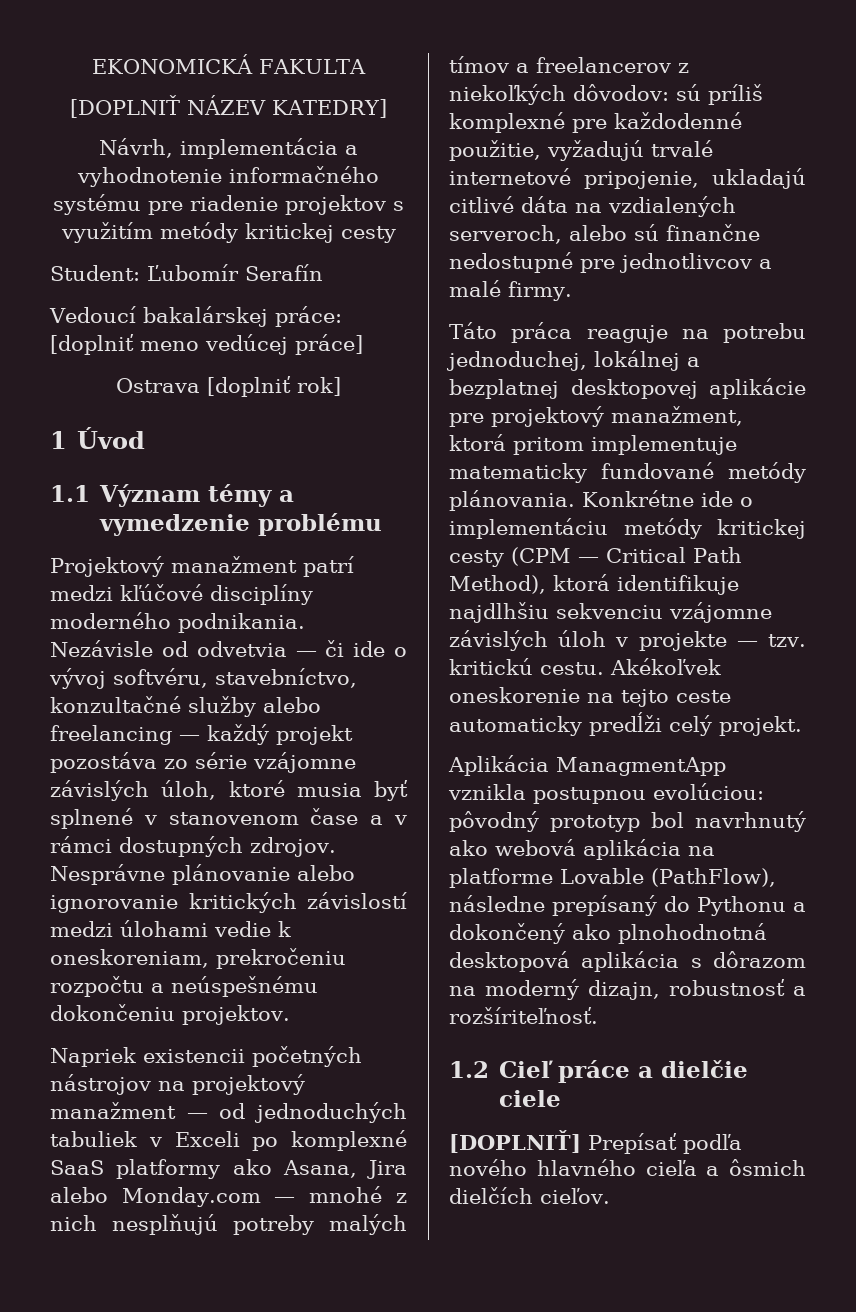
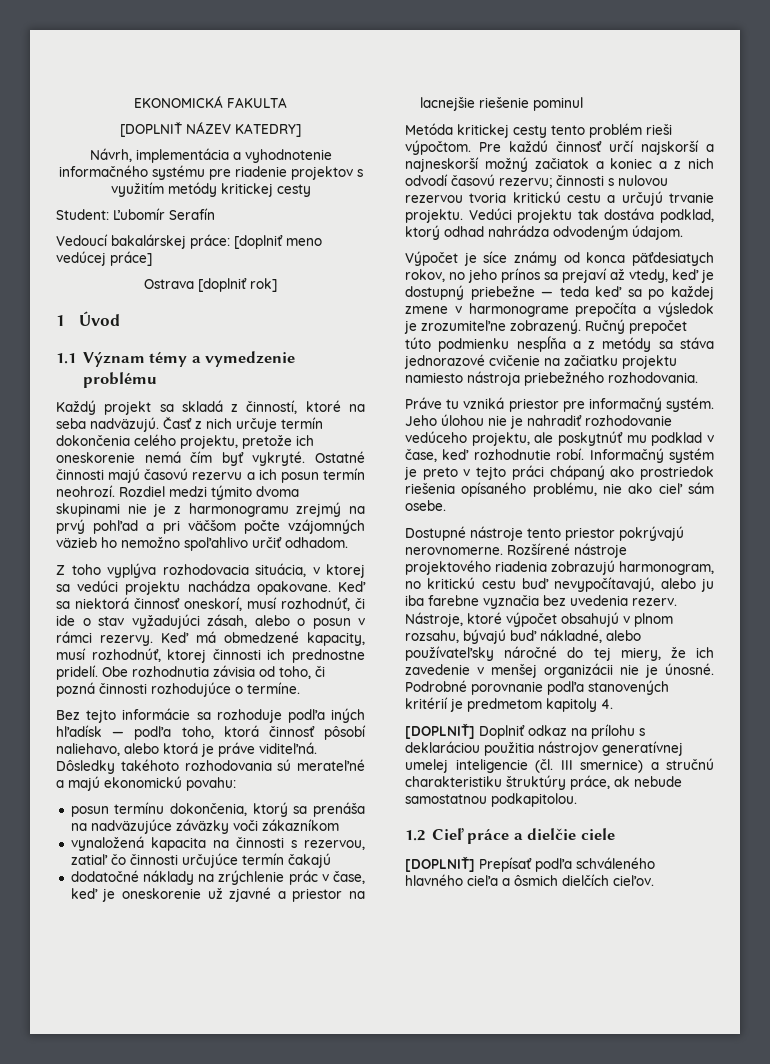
[50,556,354,577] [50,584,313,605] [50,612,305,633] [50,640,407,657] [49,668,357,689] [50,696,321,717] [50,724,353,745] [50,752,356,773] [50,780,408,801] [50,808,407,829] [50,836,336,857] [50,864,355,885] [50,892,407,913] [50,920,291,937] [50,948,346,969] [50,976,318,997] [50,1004,290,1025] [50,1046,362,1067] [50,1074,305,1095] [50,1102,407,1123] [50,1130,407,1151] [50,1159,407,1179] [50,1186,407,1207] [50,1214,407,1235] [449,56,689,73] [449,84,763,105] [449,112,742,133] [449,140,713,161] [449,168,806,189] [449,196,736,217] [449,224,760,244] [449,252,772,273] [449,280,572,301] [449,322,806,343] [446,350,700,371] [449,378,806,399] [449,406,743,427] [449,434,737,455] [449,462,806,483] [449,490,753,511] [449,518,806,539] [449,547,742,567] [449,574,739,595] [449,602,772,623] [449,630,807,651] [449,658,721,675] [449,687,731,707] [449,712,802,736] [448,755,726,776] [448,783,764,804] [449,811,806,832] [449,839,715,860] [449,868,776,888] [449,895,806,916] [449,923,767,944] [449,951,806,972] [449,979,806,1000] [449,1007,598,1024] Projektový manažment patrí medzi kľúčové disciplíny moderného podnikania. Nezávisle od odvetvia — či ide o vývoj softvéru, stavebníctvo, konzultačné služby alebo freelancing — každý projekt pozostáva zo série vzájomne závislých úloh, ktoré musia byť splnené v stanovenom čase a v rámci dostupných zdrojov. Nesprávne plánovanie alebo ignorovanie kritických závislostí medzi úlohami vedie k oneskoreniam, prekročeniu rozpočtu a neúspešnému dokončeniu projektov. // Napriek existencii početných nástrojov na projektový manažment — od jednoduchých tabuliek v Exceli po komplexné SaaS platformy ako Asana, Jira alebo Monday.com — mnohé z nich nesplňujú potreby malých tímov a freelancerov z niekoľkých dôvodov: sú príliš komplexné pre každodenné použitie, vyžadujú trvalé internetové pripojenie, ukladajú citlivé dáta na vzdialených serveroch, alebo sú finančne nedostupné pre jednotlivcov a malé firmy. // Táto práca reaguje na potrebu jednoduchej, lokálnej a bezplatnej desktopovej aplikácie pre projektový manažment, ktorá pritom implementuje matematicky fundované metódy plánovania. Konkrétne ide o implementáciu metódy kritickej cesty (CPM — Critical Path Method), ktorá identifikuje najdlhšiu sekvenciu vzájomne závislých úloh v projekte — tzv. kritickú cestu. Akékoľvek oneskorenie na tejto ceste automaticky predĺži celý projekt. // Aplikácia ManagmentApp vznikla postupnou evolúciou: pôvodný prototyp bol navrhnutý ako webová aplikácia na platforme Lovable (PathFlow), následne prepísaný do Pythonu a dokončený ako plnohodnotná desktopová aplikácia s dôrazom na moderný dizajn, robustnosť a rozšíriteľnosť. -> [56,400,365,415] [56,417,323,432] [56,434,314,449] [56,451,365,466] [56,468,365,483] [56,485,299,500] [56,502,366,517] [56,519,365,534] [56,537,348,551] [56,563,365,578] [56,580,366,595] [56,597,365,611] [56,614,365,629] [56,631,365,646] [56,648,365,663] [56,665,325,680] [56,682,300,697] [56,708,365,723] [56,725,366,740] [56,742,317,757] [56,759,365,774] [56,776,236,791] [70,802,365,817] [70,819,339,834] [70,836,365,851] [70,853,331,868] [70,870,365,885] [70,887,365,902] [419,97,583,111] [405,123,672,138] [405,140,714,155] [405,157,714,172] [405,174,668,188] [405,191,714,206] [405,208,714,223] [405,225,683,240] [405,251,714,266] [405,268,714,283] [405,285,714,300] [405,302,714,317] [404,319,687,334] [405,336,714,352] [404,354,677,369] [405,371,698,386] [405,397,714,412] [405,414,672,429] [405,431,714,446] [405,448,714,463] [404,465,714,480] [405,482,714,497] [405,500,446,511] [405,526,684,541] [405,543,627,558] [405,560,714,575] [405,577,714,592] [405,595,677,609] [405,612,673,627] [405,629,641,644] [405,646,714,661] [405,663,714,678] [405,680,669,695] [405,697,613,712] [405,723,645,739] [405,741,683,756] [405,758,714,773] [405,775,682,790] [405,793,577,807] Každý projekt sa skladá z činností, ktoré na seba nadväzujú. Časť z nich určuje termín dokončenia celého projektu, pretože ich oneskorenie nemá čím byť vykryté. Ostatné činnosti majú časovú rezervu a ich posun termín neohrozí. Rozdiel medzi týmito dvoma skupinami nie je z harmonogramu zrejmý na prvý pohľad a pri väčšom počte vzájomných väzieb ho nemožno spoľahlivo určiť odhadom. // Z toho vyplýva rozhodovacia situácia, v ktorej sa vedúci projektu nachádza opakovane. Keď sa niektorá činnosť oneskorí, musí rozhodnúť, či ide o stav vyžadujúci zásah, alebo o posun v rámci rezervy. Keď má obmedzené kapacity, musí rozhodnúť, ktorej činnosti ich prednostne pridelí. Obe rozhodnutia závisia od toho, či pozná činnosti rozhodujúce o termíne. // Bez tejto informácie sa rozhoduje podľa iných hľadísk — podľa toho, ktorá činnosť pôsobí naliehavo, alebo ktorá je práve viditeľná. Dôsledky takéhoto rozhodovania sú merateľné a majú ekonomickú povahu: // posun termínu dokončenia, ktorý sa prenáša na nadväzujúce záväzky voči zákazníkom // vynaložená kapacita na činnosti s rezervou, zatiaľ čo činnosti určujúce termín čakajú // dodatočné náklady na zrýchlenie prác v čase, keď je oneskorenie už zjavné a priestor na lacnejšie riešenie pominul // Metóda kritickej cesty tento problém rieši výpočtom. Pre každú činnosť určí najskorší a najneskorší možný začiatok a koniec a z nich odvodí časovú rezervu; činnosti s nulovou rezervou tvoria kritickú cestu a určujú trvanie projektu. Vedúci projektu tak dostáva podklad, ktorý odhad nahrádza odvodeným údajom. // Výpočet je síce známy od konca päťdesiatych rokov, no jeho prínos sa prejaví až vtedy, keď je dostupný priebežne — teda keď sa po každej zmene v harmonograme prepočíta a výsledok je zrozumiteľne zobrazený. Ručný prepočet túto podmienku nespĺňa a z metódy sa stáva jednorazové cvičenie na začiatku projektu namiesto nástroja priebežného rozhodovania. // Práve tu vzniká priestor pre informačný systém. Jeho úlohou nie je nahradiť rozhodovanie vedúceho projektu, ale poskytnúť mu podklad v čase, keď rozhodnutie robí. Informačný systém je preto v tejto práci chápaný ako prostriedok riešenia opísaného problému, nie ako cieľ sám osebe. // Dostupné nástroje tento priestor pokrývajú nerovnomerne. Rozšírené nástroje projektového riadenia zobrazujú harmonogram, no kritickú cestu buď nevypočítavajú, alebo ju iba farebne vyznačia bez uvedenia rezerv. Nástroje, ktoré výpočet obsahujú v plnom rozsahu, bývajú buď nákladné, alebo používateľsky náročné do tej miery, že ich zavedenie v menšej organizácii nie je únosné. Podrobné porovnanie podľa stanovených kritérií je predmetom kapitoly 4. // [DOPLNIŤ] Doplniť odkaz na prílohu s deklaráciou použitia nástrojov generatívnej umelej inteligencie (čl. III smernice) a stručnú charakteristiku štruktúry práce, ak nebude samostatnou podkapitolou.
[449,1159,527,1176] nového -> [576,857,655,869] schváleného

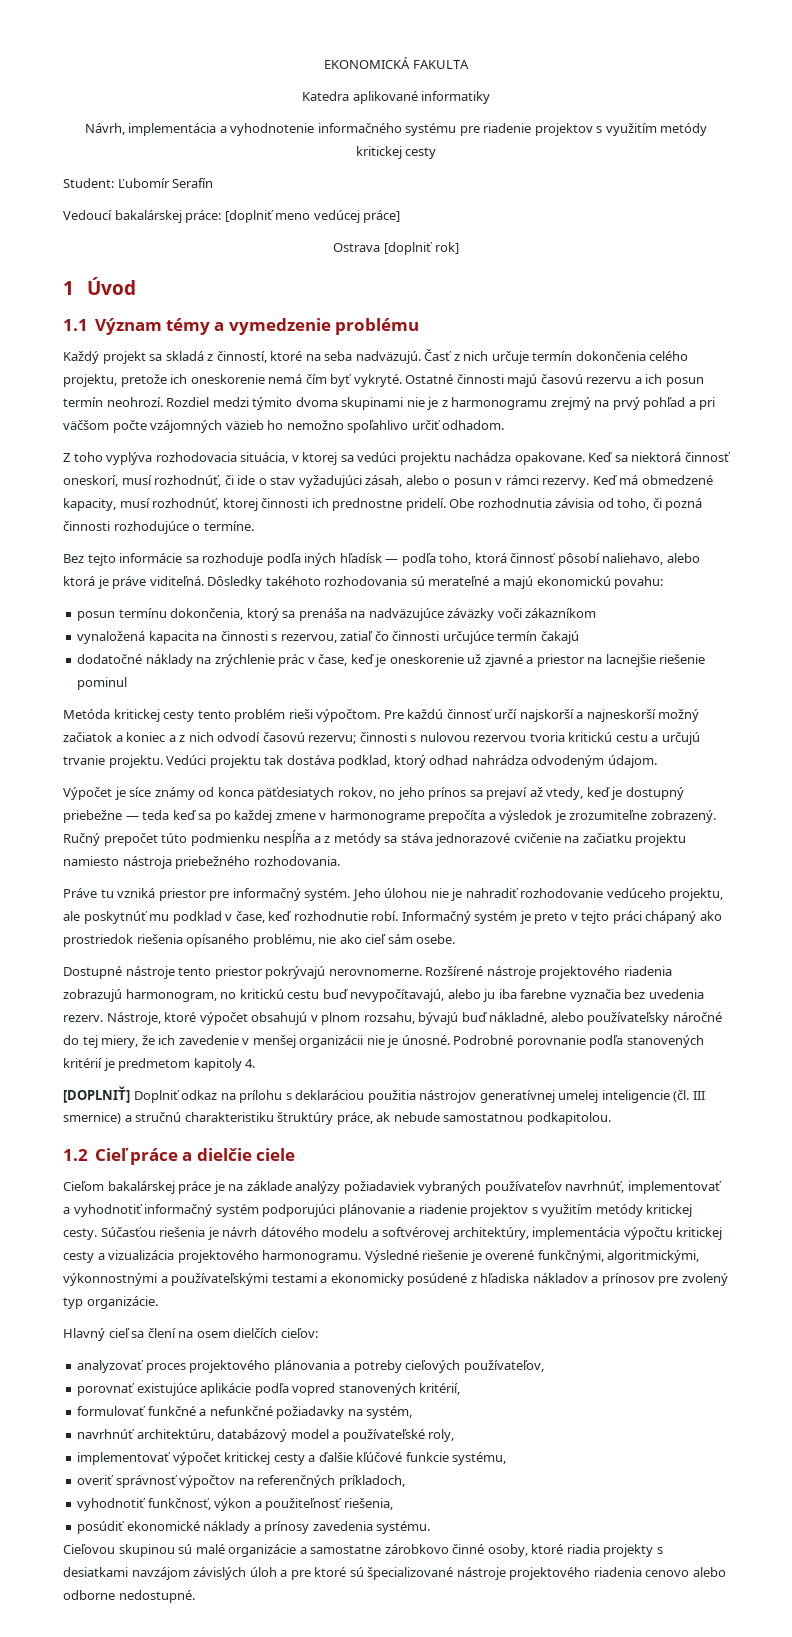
[120,122,301,137] [DOPLNIŤ NÁZEV KATEDRY] -> [301,91,491,104] Katedra aplikované informatiky
[405,856,655,872] [405,874,654,886] [DOPLNIŤ] Prepísať podľa schváleného hlavného cieľa a ôsmich dielčích cieľov. -> [63,1181,722,1194] [63,1204,693,1217] [63,1227,723,1240] [63,1250,700,1263] [63,1273,728,1286] [63,1296,158,1309] [63,1328,318,1341] [77,1360,544,1373] [77,1383,461,1396] [77,1406,413,1419] [77,1429,455,1442] [77,1452,507,1465] [77,1475,405,1488] [77,1498,393,1511] [77,1521,431,1534] [63,1544,663,1557] [63,1567,726,1580] [63,1590,195,1603] Cieľom bakalárskej práce je na základe analýzy požiadaviek vybraných používateľov navrhnúť, implementovať a vyhodnotiť informačný systém podporujúci plánovanie a riadenie projektov s využitím metódy kritickej cesty. Súčasťou riešenia je návrh dátového modelu a softvérovej architektúry, implementácia výpočtu kritickej cesty a vizualizácia projektového harmonogramu. Výsledné riešenie je overené funkčnými, algoritmickými, výkonnostnými a používateľskými testami a ekonomicky posúdené z hľadiska nákladov a prínosov pre zvolený typ organizácie. // Hlavný cieľ sa člení na osem dielčích cieľov: // analyzovať proces projektového plánovania a potreby cieľových používateľov, // porovnať existujúce aplikácie podľa vopred stanovených kritérií, // formulovať funkčné a nefunkčné požiadavky na systém, // navrhnúť architektúru, databázový model a používateľské roly, // implementovať výpočet kritickej cesty a ďalšie kľúčové funkcie systému, // overiť správnosť výpočtov na referenčných príkladoch, // vyhodnotiť funkčnosť, výkon a použiteľnosť riešenia, // posúdiť ekonomické náklady a prínosy zavedenia systému. // Cieľovou skupinou sú malé organizácie a samostatne zárobkovo činné osoby, ktoré riadia projekty s desiatkami navzájom závislých úloh a pre ktoré sú špecializované nástroje projektového riadenia cenovo alebo odborne nedostupné.

